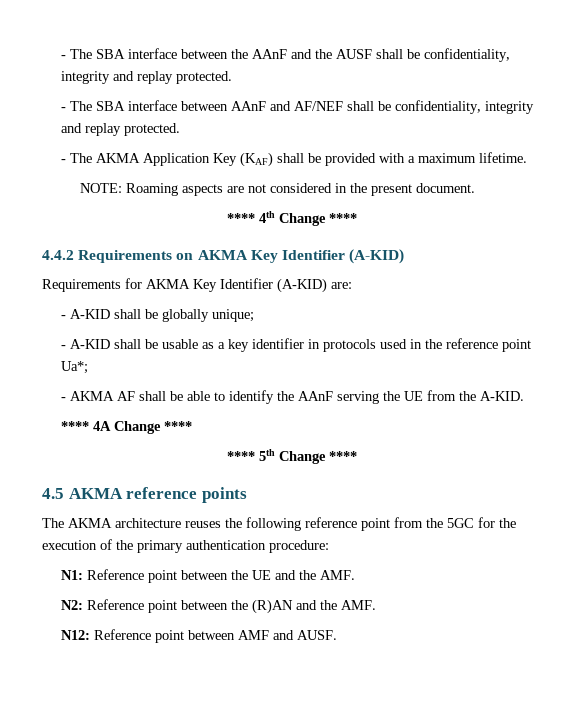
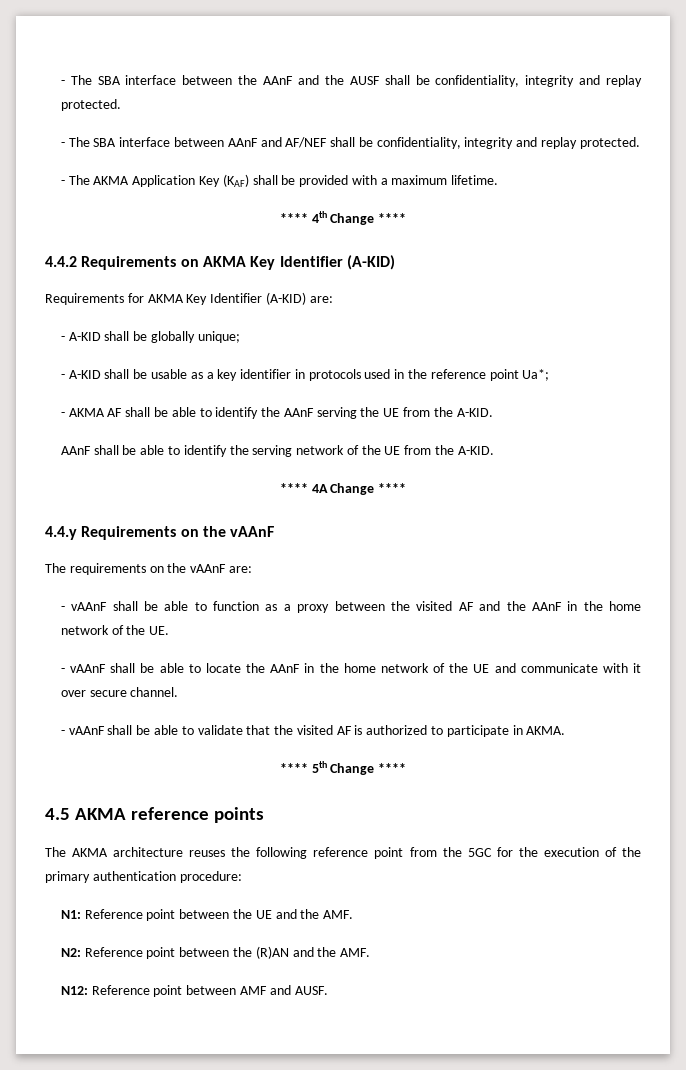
[80,183,476,196] // NOTE: Roaming aspects are not considered in the present document. -> (499, 180) none
[61,421,193,434] **** 4A Change **** -> [60,445,494,457] [279,483,407,495] [45,526,275,540] [45,563,252,575] [60,601,641,613] [60,625,170,635] [60,663,641,673] [60,687,179,697] [60,725,566,737] AAnF shall be able to identify the serving network of the UE from the A-KID. // **** 4A Change **** // 4.4.y Requirements on the vAAnF // The requirements on the vAAnF are: // - vAAnF shall be able to function as a proxy between the visited AF and the AAnF in the home network of the UE. // - vAAnF shall be able to locate the AAnF in the home network of the UE and communicate with it over secure channel. // - vAAnF shall be able to validate that the visited AF is authorized to participate in AKMA.

